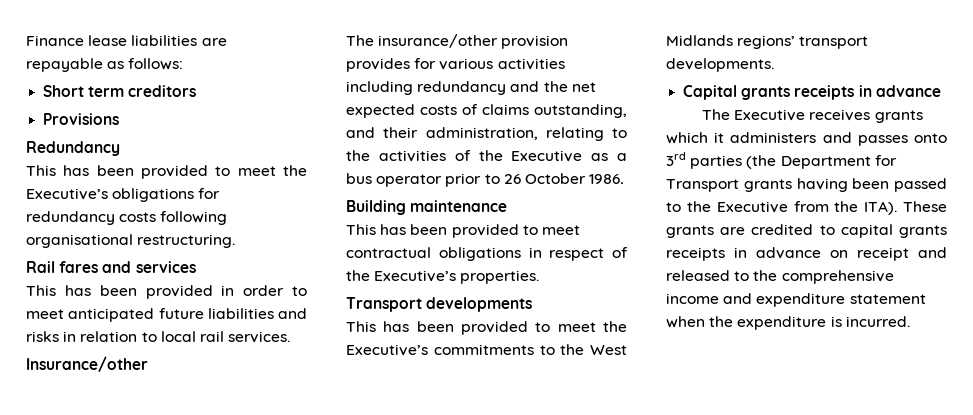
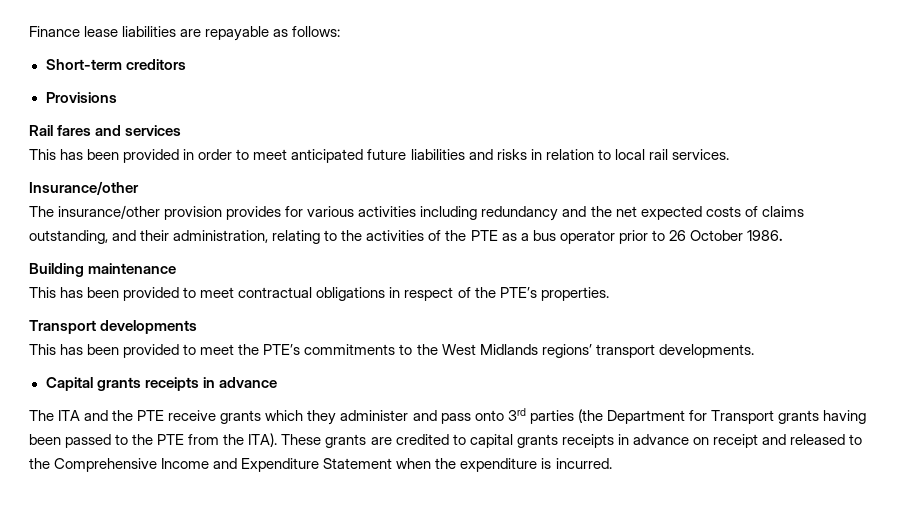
[43,85,125,97] Short term -> [45,59,122,70] Short-term
[26,141,120,156] [26,165,307,179] [26,188,221,202] [26,211,228,225] [26,234,236,248] // Redundancy // This has been provided to meet the Executive’s obligations for redundancy costs following organisational restructuring. -> (117, 97) none
[511,150,583,162] Executive -> [470,230,498,241] PTE
[374,270,457,282] Executive’s -> [499,287,537,298] PTE’s
[346,344,428,356] Executive’s -> [263,344,301,355] PTE’s
[734,109,923,123] [666,132,908,146] Executive receives grants which it administers and passes -> [58,410,471,425] ITA and the PTE receive grants which they administer and pass
[716,201,788,213] Executive -> [157,434,185,445] PTE
[781,270,894,284] [666,293,926,307] comprehensive income and expenditure statement -> [54,458,393,472] Comprehensive Income and Expenditure Statement

